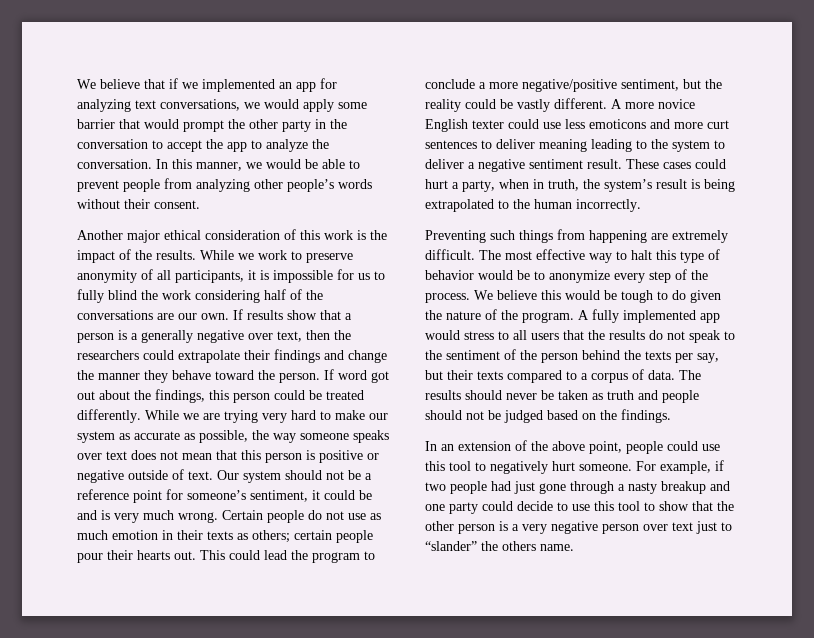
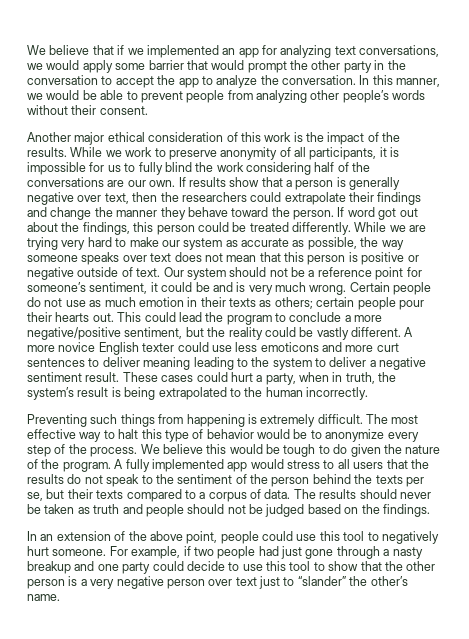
[131,333,138,340] a -> (346, 182) none
[651,233,668,240] are -> [247,414,257,424] is
[697,353,719,363] say, -> [27,492,43,501] se,
[502,541,536,551] others -> [370,576,408,586] other’s

